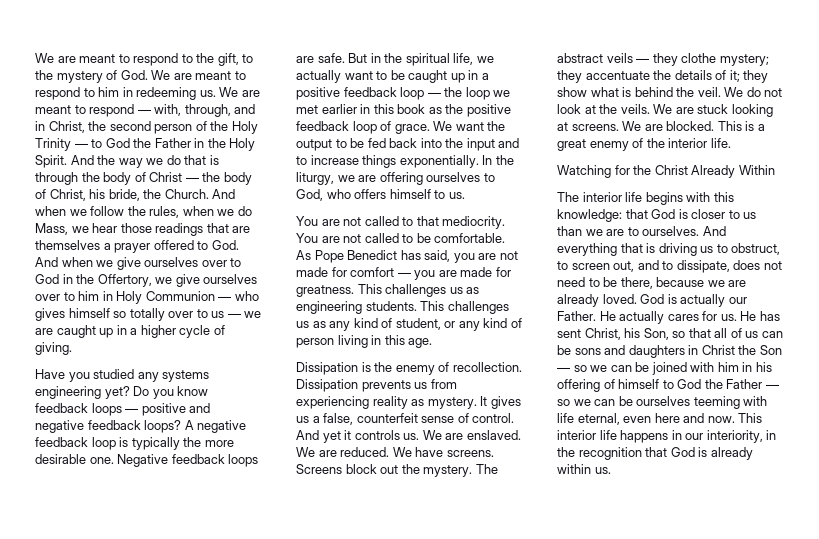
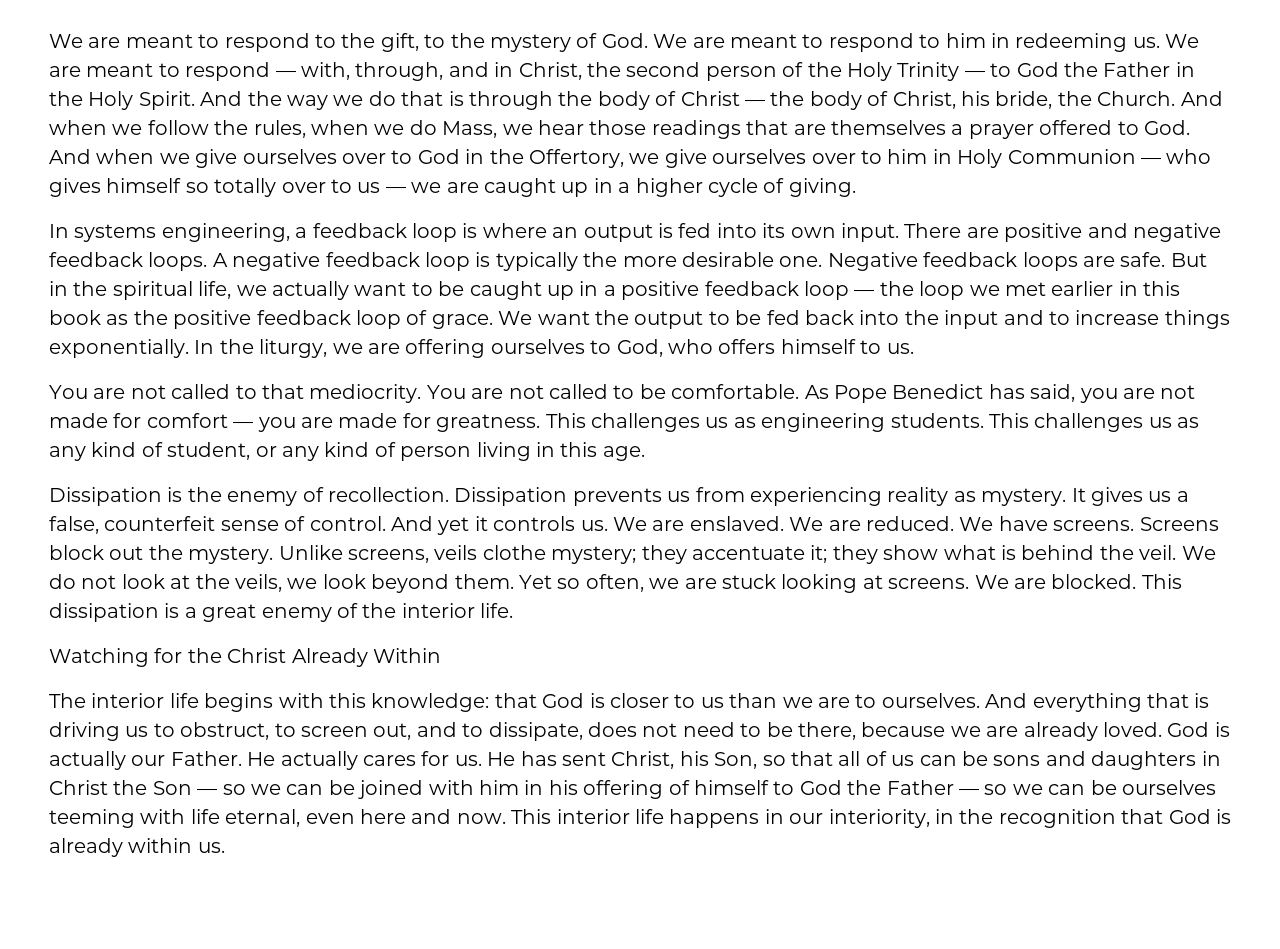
[35,369,210,382] [35,386,209,399] [35,403,139,416] Have you studied any systems engineering yet? Do you know feedback loops — -> [49,223,999,242] In systems engineering, a feedback loop is where an output is fed into its own input. There are
[144,420,182,433] loops? -> [148,252,208,271] loops.
[475,464,498,474] [557,53,678,66] The abstract veils — they -> [278,545,478,563] Unlike screens, veils
[653,70,727,80] the details of -> (805, 553) none
[620,104,673,114] veils. We -> [235,574,680,593] veils, we look beyond them. Yet so often, we
(742, 126) none -> [49,603,159,622] dissipation

